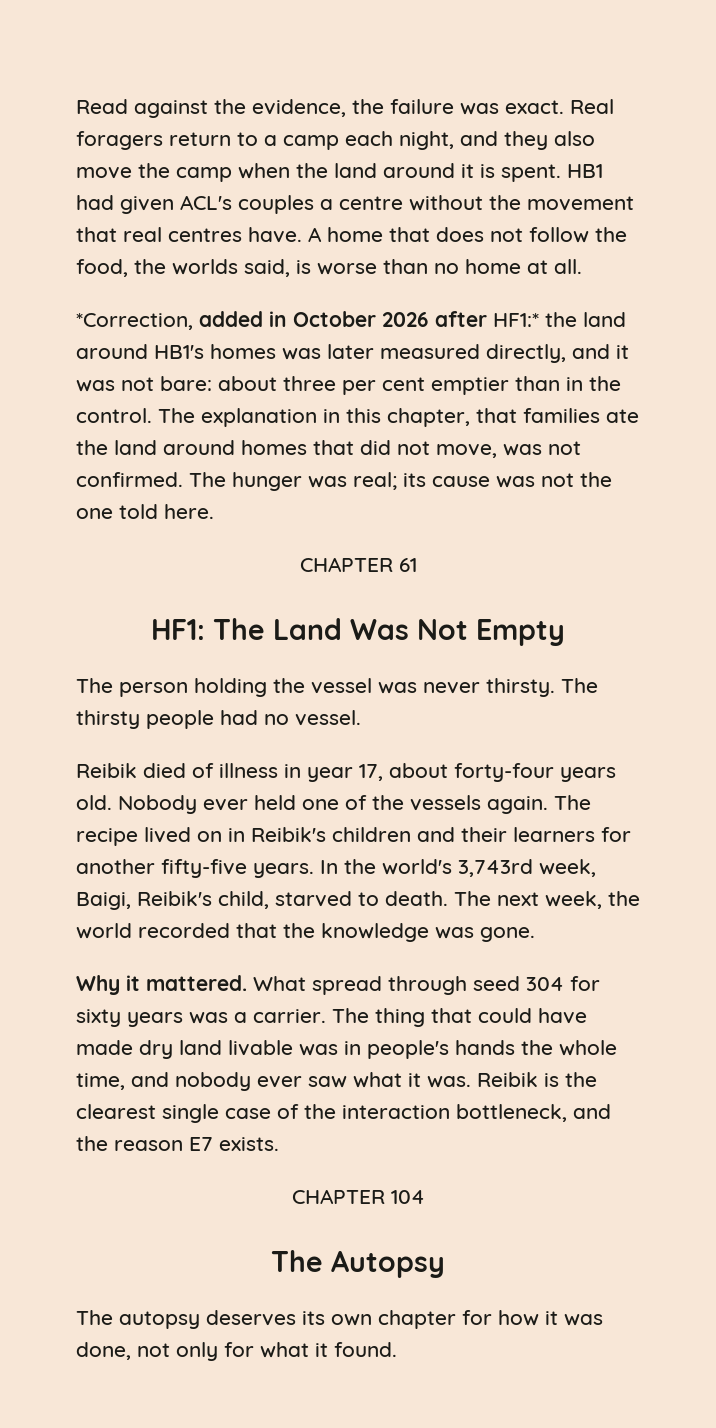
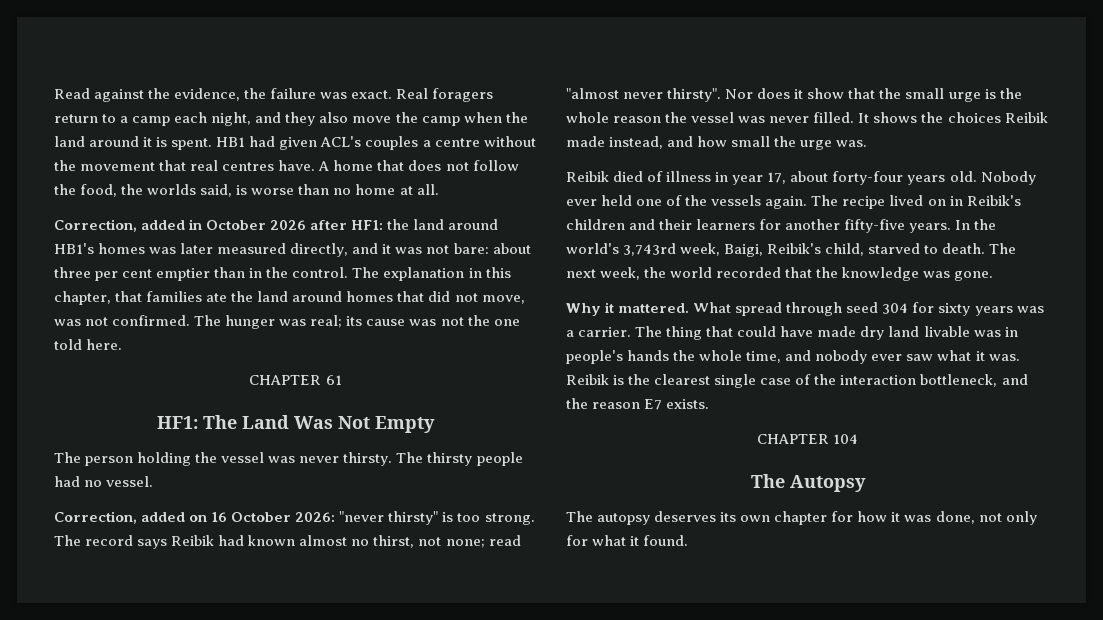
[76,313,193,330] *Correction, -> [54,219,137,232] Correction,
[493,313,539,327] HF1:* -> [351,220,384,230] HF1:
(361, 718) none -> [54,511,535,525] [54,535,521,549] [566,88,1022,102] [566,112,1048,123] [566,136,868,150] // Correction, added on 16 October 2026: "never thirsty" is too strong. The record says Reibik had known almost no thirst, not none; read "almost never thirsty". Nor does it show that the small urge is the whole reason the vessel was never filled. It shows the choices Reibik made instead, and how small the urge was.

